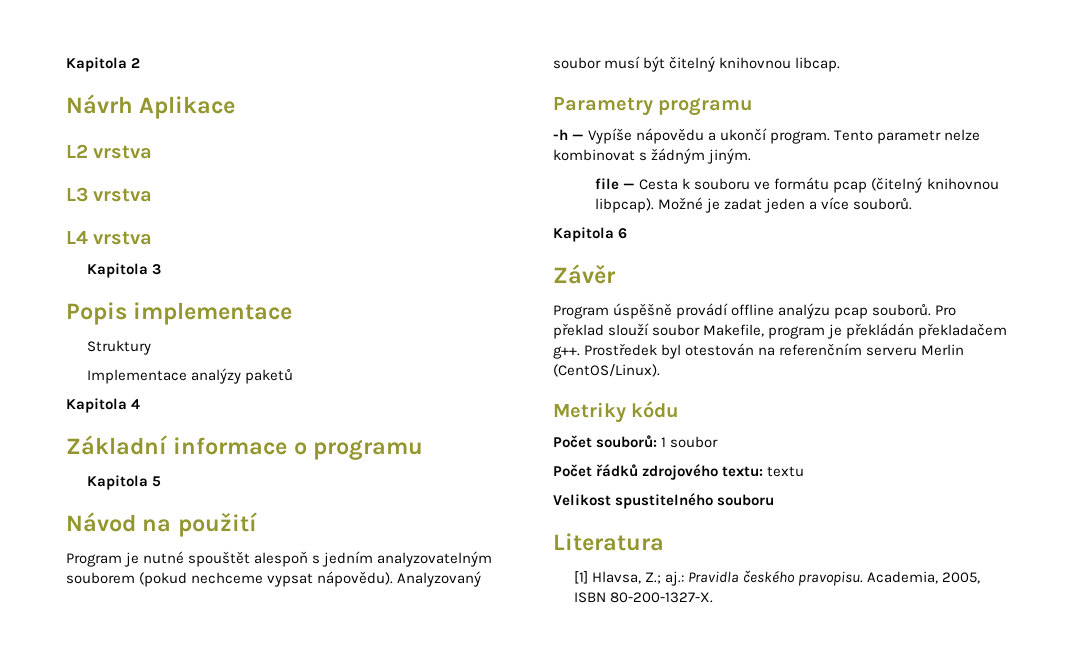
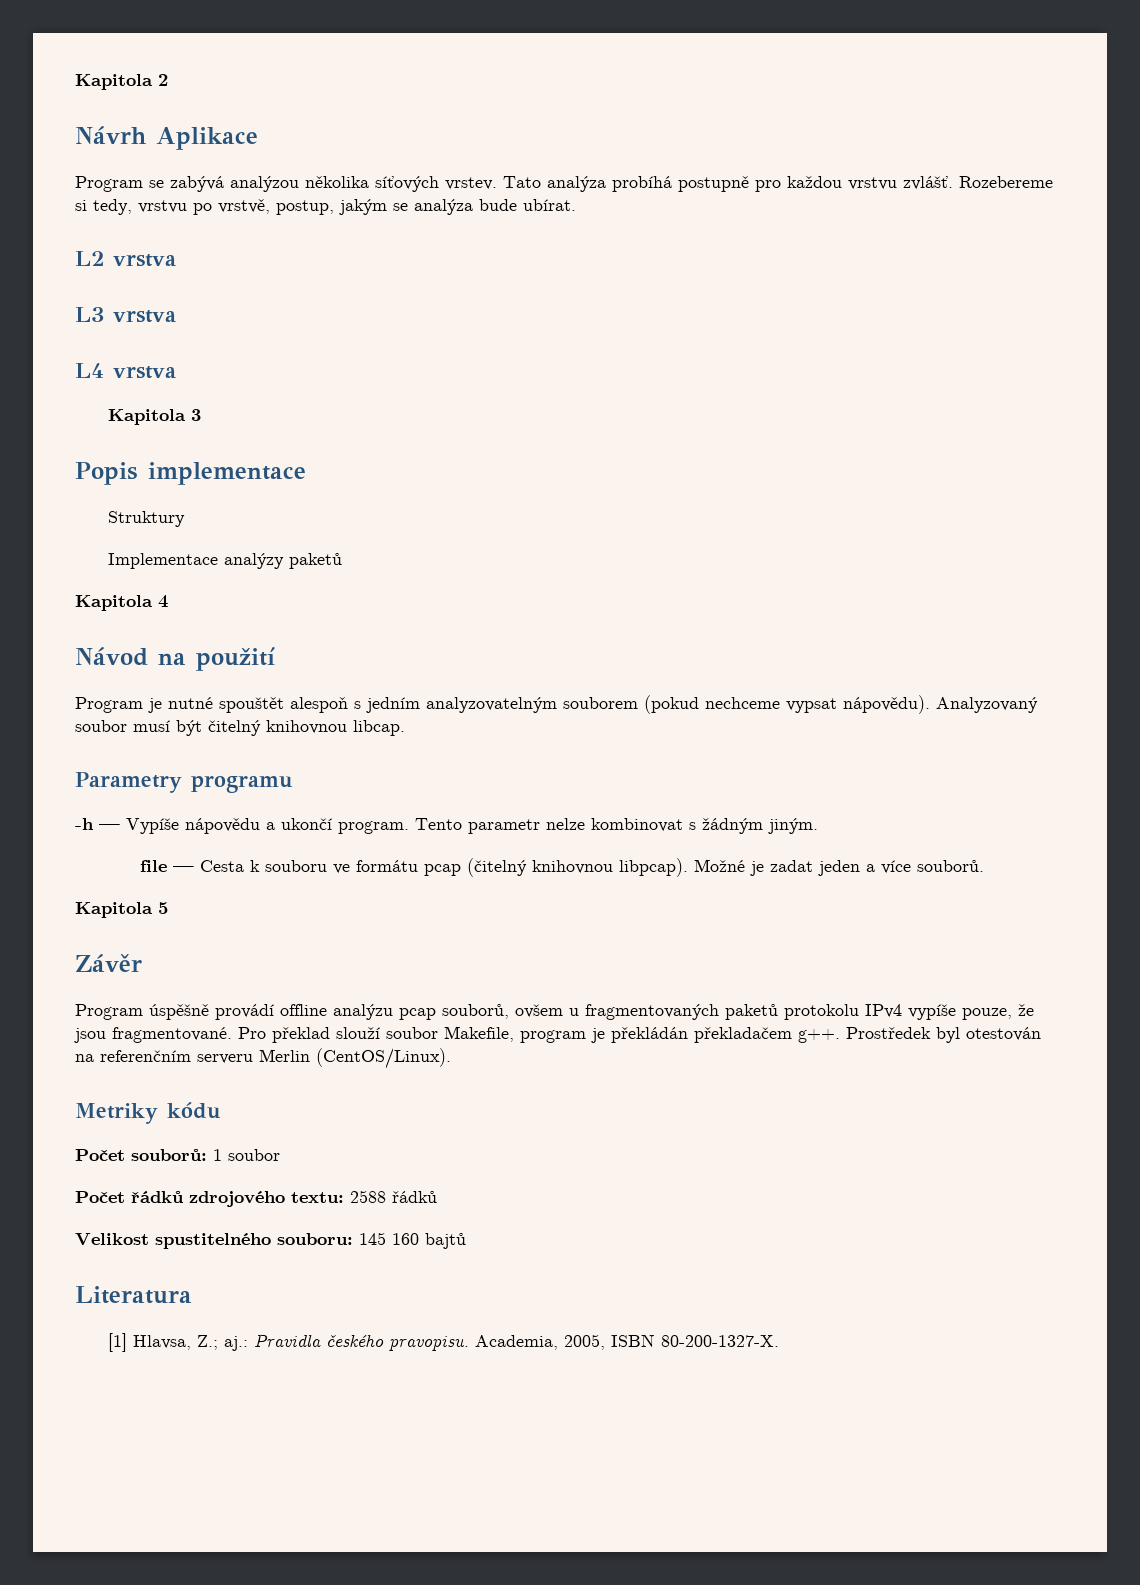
(236, 107) none -> [75,176,1053,192] [75,199,576,215] // Program se zabývá analýzou několika síťových vrstev. Tato analýza probíhá postupně pro každou vrstvu zvlášť. Rozebereme si tedy, vrstvu po vrstvě, postup, jakým se analýza bude ubírat.
[66,435,424,460] [87,475,162,490] // Základní informace o programu // Kapitola 5 -> (168, 601) none
[618,228,628,239] 6 -> [158,902,168,914] 5
[872,303,932,316] souborů. -> [442,1004,1034,1020] [74,1027,232,1043] souborů, ovšem u fragmentovaných paketů protokolu IPv4 vypíše pouze, že jsou fragmentované.
[767,466,805,477] textu -> [350,1190,437,1203] 2588 řádků
[717,494,775,506] souboru -> [277,1232,466,1249] souboru: 145 160 bajtů

